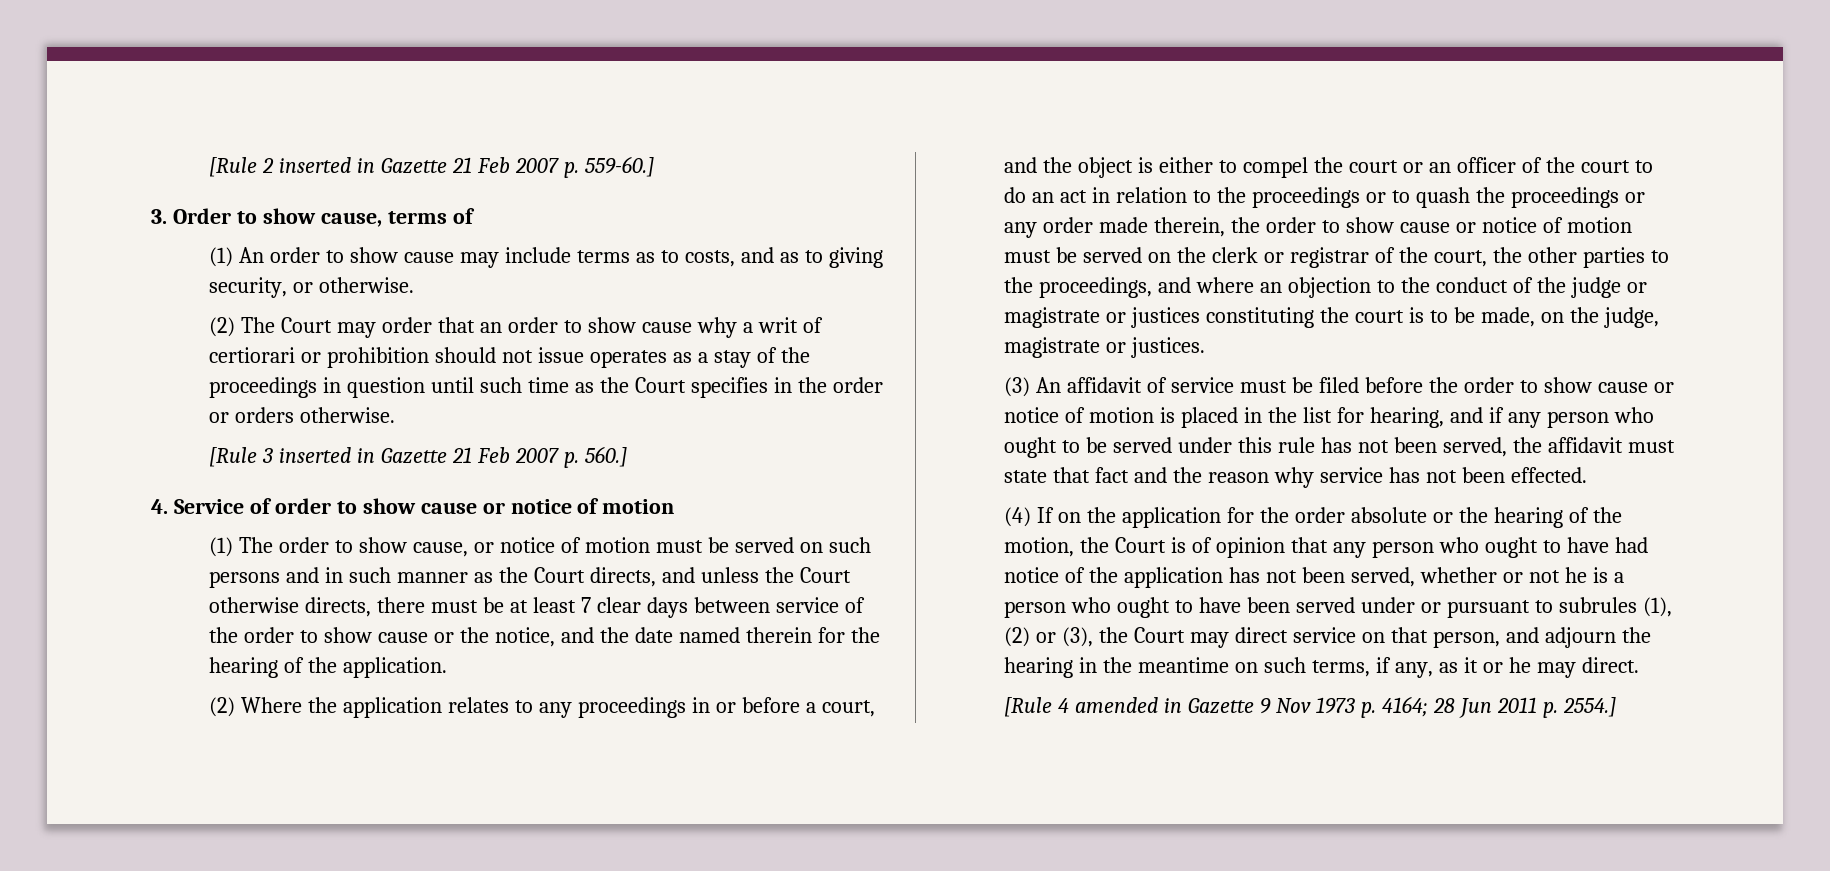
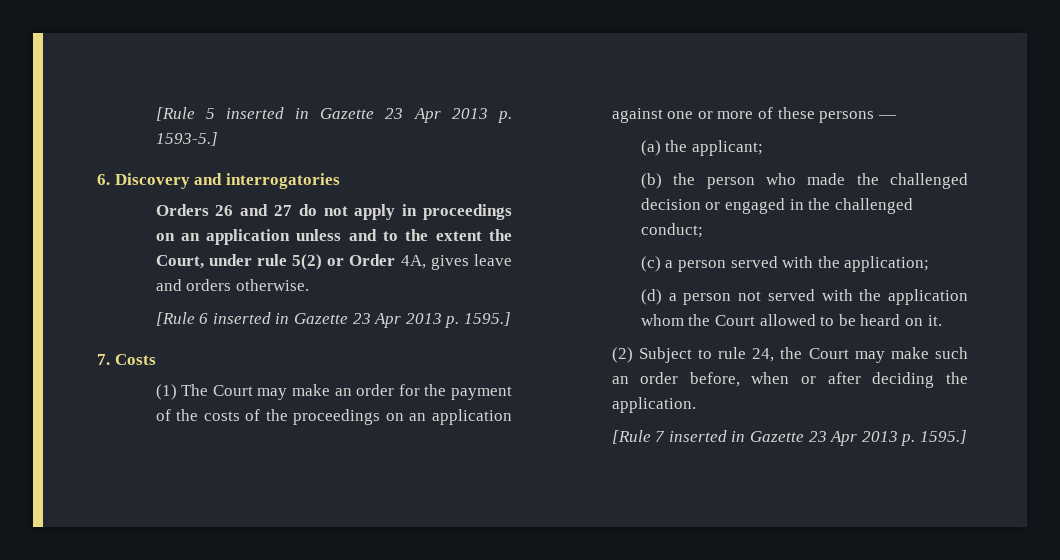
[209,156,654,178] [151,208,475,227] [209,247,883,268] [209,277,415,298] [209,317,823,338] [209,347,810,368] [209,377,883,398] [209,412,230,423] [Rule 2 inserted in Gazette 21 Feb 2007 p. 559-60.] // 3. Order to show cause, terms of // (1) An order to show cause may include terms as to costs, and as to giving security, or otherwise. // (2) The Court may order that an order to show cause why a writ of certiorari or prohibition should not issue operates as a stay of the proceedings in question until such time as the Court specifies in the order or -> [155,107,512,123] [155,132,218,146] [97,173,340,189] [155,204,512,220] [155,229,512,245] [155,254,512,270] [155,279,182,291] [Rule 5 inserted in Gazette 23 Apr 2013 p. 1593-5.] // 6. Discovery and interrogatories // Orders 26 and 27 do not apply in proceedings on an application unless and to the extent the Court, under rule 5(2) or Order 4A, gives leave and
[262,446,627,468] [151,498,675,514] [209,537,871,557] [209,567,851,588] [209,597,865,618] [209,627,880,647] [209,657,448,678] [209,697,875,718] [1004,157,1653,178] [1004,187,1645,208] [1004,217,1632,238] [1004,247,1669,268] [1004,277,1647,298] [1004,307,1659,328] [1004,337,1206,358] [1004,377,1674,397] [1004,407,1654,428] [1004,437,1675,458] [1004,467,1587,488] [1004,507,1622,528] [1004,537,1648,558] [1004,567,1624,588] [1004,597,1672,618] [1004,627,1651,648] [1004,657,1639,678] [1004,696,1616,718] 3 inserted in Gazette 21 Feb 2007 p. 560.] // 4. Service of order to show cause or notice of motion // (1) The order to show cause, or notice of motion must be served on such persons and in such manner as the Court directs, and unless the Court otherwise directs, there must be at least 7 clear days between service of the order to show cause or the notice, and the date named therein for the hearing of the application. // (2) Where the application relates to any proceedings in or before a court, and the object is either to compel the court or an officer of the court to do an act in relation to the proceedings or to quash the proceedings or any order made therein, the order to show cause or notice of motion must be served on the clerk or registrar of the court, the other parties to the proceedings, and where an objection to the conduct of the judge or magistrate or justices constituting the court is to be made, on the judge, magistrate or justices. // (3) An affidavit of service must be filed before the order to show cause or notice of motion is placed in the list for hearing, and if any person who ought to be served under this rule has not been served, the affidavit must state that fact and the reason why service has not been effected. // (4) If on the application for the order absolute or the hearing of the motion, the Court is of opinion that any person who ought to have had notice of the application has not been served, whether or not he is a person who ought to have been served under or pursuant to subrules (1), (2) or (3), the Court may direct service on that person, and adjourn the hearing in the meantime on such terms, if any, as it or he may direct. // [Rule 4 amended in Gazette 9 Nov 1973 p. 4164; 28 Jun 2011 p. 2554.] -> [199,312,511,328] [97,354,156,365] [155,384,512,400] [155,409,512,425] [611,107,897,123] [640,140,764,156] [640,173,968,189] [640,198,913,214] [640,223,703,238] [640,256,930,272] [640,289,968,305] [640,314,942,326] [611,347,968,363] [611,372,969,388] [611,397,696,413] [611,430,967,446] 6 inserted in Gazette 23 Apr 2013 p. 1595.] // 7. Costs // (1) The Court may make an order for the payment of the costs of the proceedings on an application against one or more of these persons — // (a) the applicant; // (b) the person who made the challenged decision or engaged in the challenged conduct; // (c) a person served with the application; // (d) a person not served with the application whom the Court allowed to be heard on it. // (2) Subject to rule 24, the Court may make such an order before, when or after deciding the application. // [Rule 7 inserted in Gazette 23 Apr 2013 p. 1595.]

